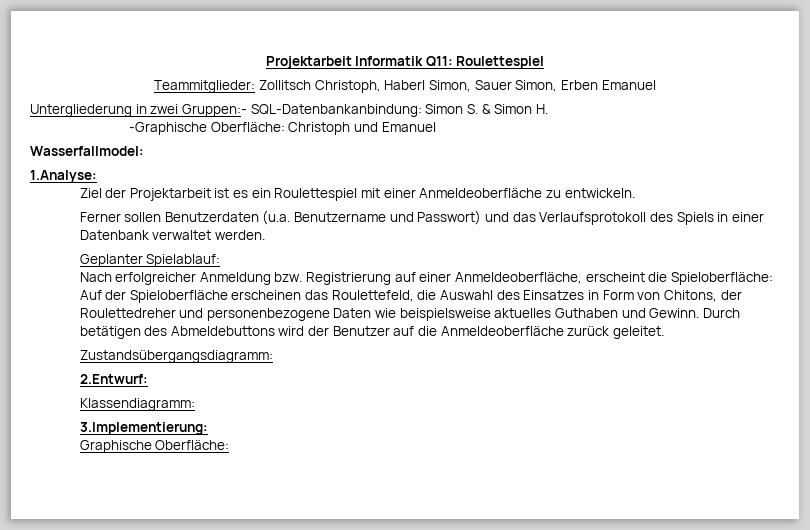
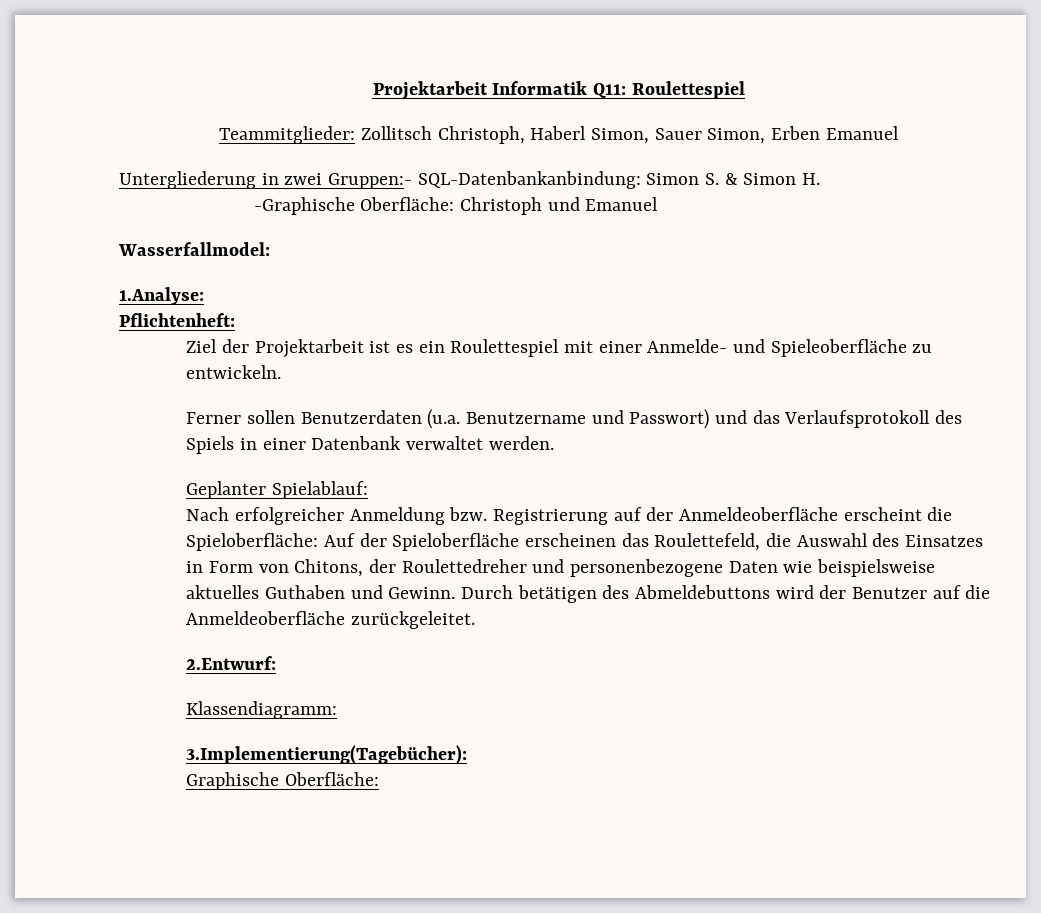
(97, 176) none -> [119,313,235,327] // Pflichtenheft:
[419,188,543,198] Anmeldeoberfläche -> [647,339,907,357] Anmelde- und Spieleoberfläche
[419,272,583,284] einer Anmeldeoberfläche, -> [646,507,839,521] der Anmeldeoberfläche
[567,326,664,339] [79,350,273,363] zurück geleitet. // Zustandsübergangsdiagramm: -> [350,611,475,629] zurückgeleitet.
[79,422,208,435] 3.Implementierung: -> [186,745,468,765] 3.Implementierung(Tagebücher):

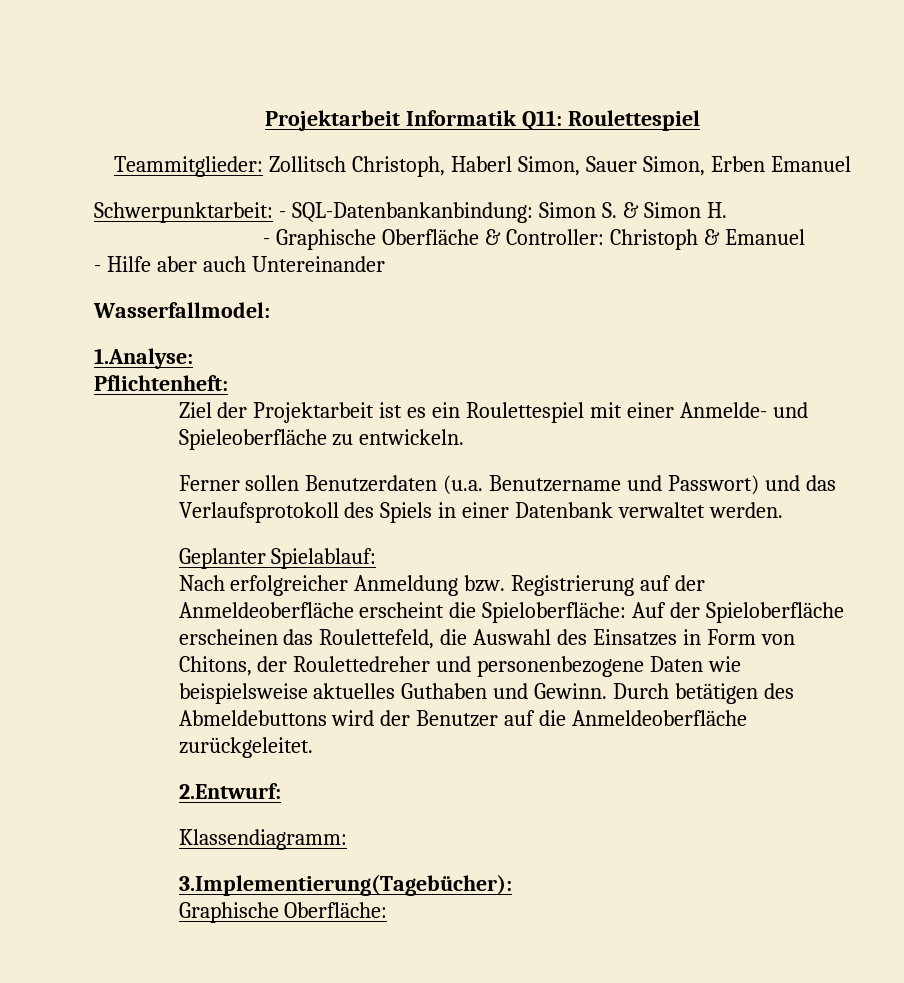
[119,171,413,189] Untergliederung in zwei Gruppen:- -> [94,202,286,223] Schwerpunktarbeit: -
[253,197,659,215] -Graphische Oberfläche: Christoph und Emanuel -> [263,229,805,250] [94,256,385,272] - Graphische Oberfläche & Controller: Christoph & Emanuel // - Hilfe aber auch Untereinander

